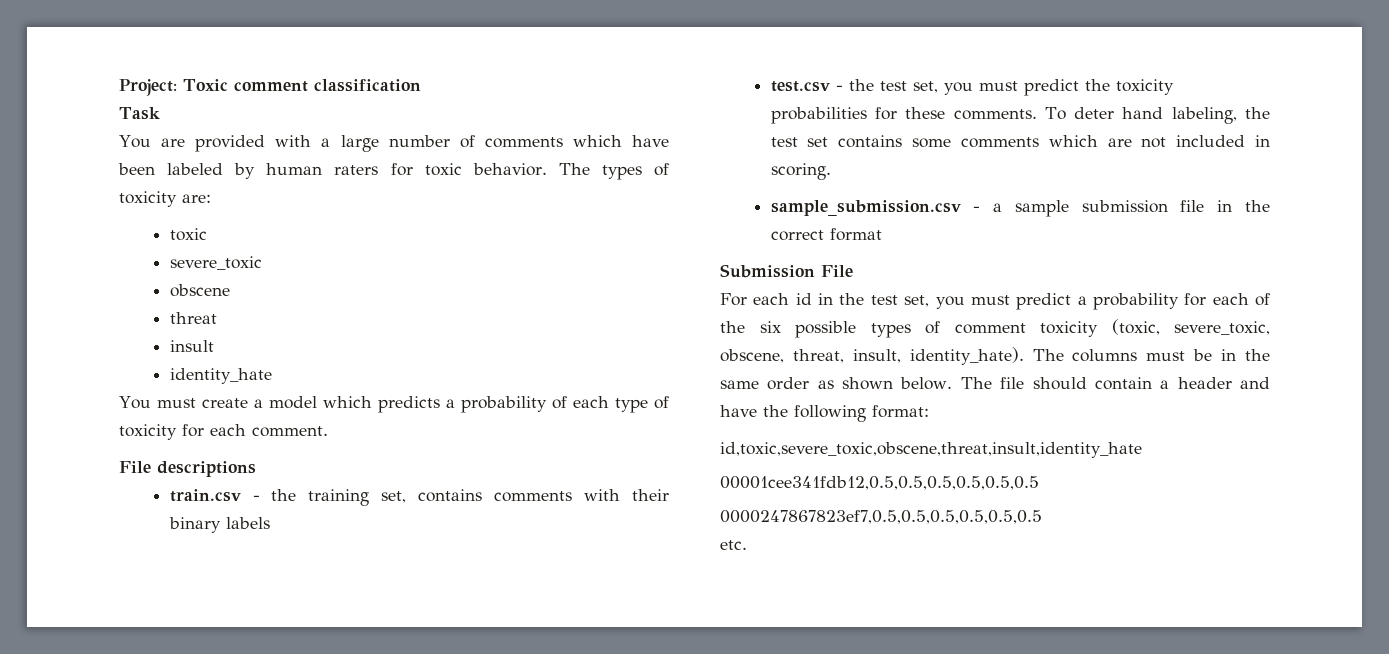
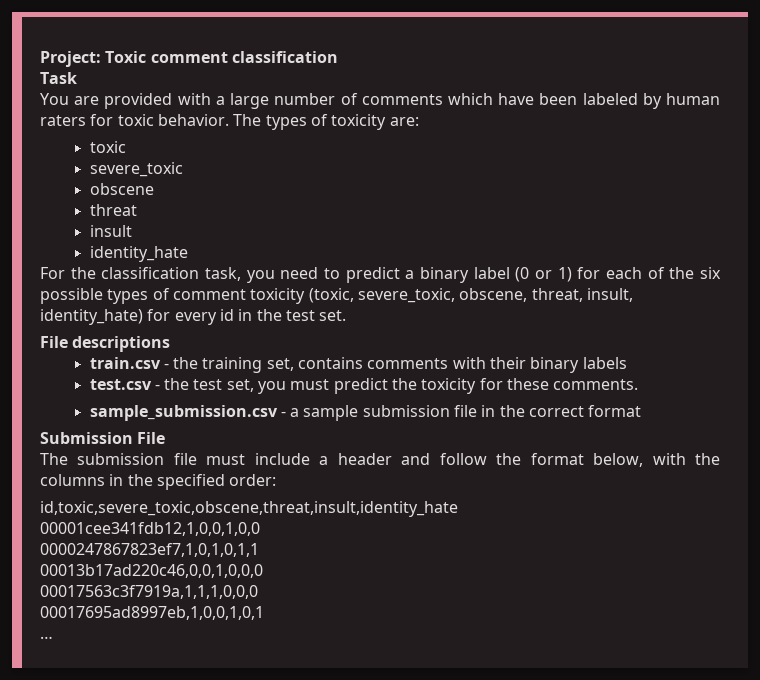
[119,396,669,413] [119,424,328,440] You must create a model which predicts a probability of each type of toxicity for each comment. -> [40,267,721,283] [40,288,633,304] [40,309,347,325] For the classification task, you need to predict a binary label (0 or 1) for each of the six possible types of comment toxicity (toxic, severe_toxic, obscene, threat, insult, identity_hate) for every id in the test set.
[770,107,867,124] probabilities -> (477, 386) none
[1044,107,1270,124] [770,135,1270,148] [770,163,831,180] To deter hand labeling, the test set contains some comments which are not included in scoring. -> (639, 384) none
[720,293,1270,310] [720,319,1270,338] [720,347,1270,365] [720,377,1270,390] [720,405,929,422] [720,442,1142,458] [720,476,1039,490] [720,510,1042,524] [720,540,747,550] For each id in the test set, you must predict a probability for each of the six possible types of comment toxicity (toxic, severe_toxic, obscene, threat, insult, identity_hate). The columns must be in the same order as shown below. The file should contain a header and have the following format: // id,toxic,severe_toxic,obscene,threat,insult,identity_hate // 00001cee341fdb12,0.5,0.5,0.5,0.5,0.5,0.5 // 0000247867823ef7,0.5,0.5,0.5,0.5,0.5,0.5 // etc. -> [40,453,720,467] [40,474,277,490] [40,501,458,517] [40,522,260,536] [40,543,259,557] [40,564,263,578] [40,585,258,599] [40,606,264,620] [40,636,53,639] The submission file must include a header and follow the format below, with the columns in the specified order: // id,toxic,severe_toxic,obscene,threat,insult,identity_hate // 00001cee341fdb12,1,0,0,1,0,0 // 0000247867823ef7,1,0,1,0,1,1 // 00013b17ad220c46,0,0,1,0,0,0 // 00017563c3f7919a,1,1,1,0,0,0 // 00017695ad8997eb,1,0,0,1,0,1 // …

